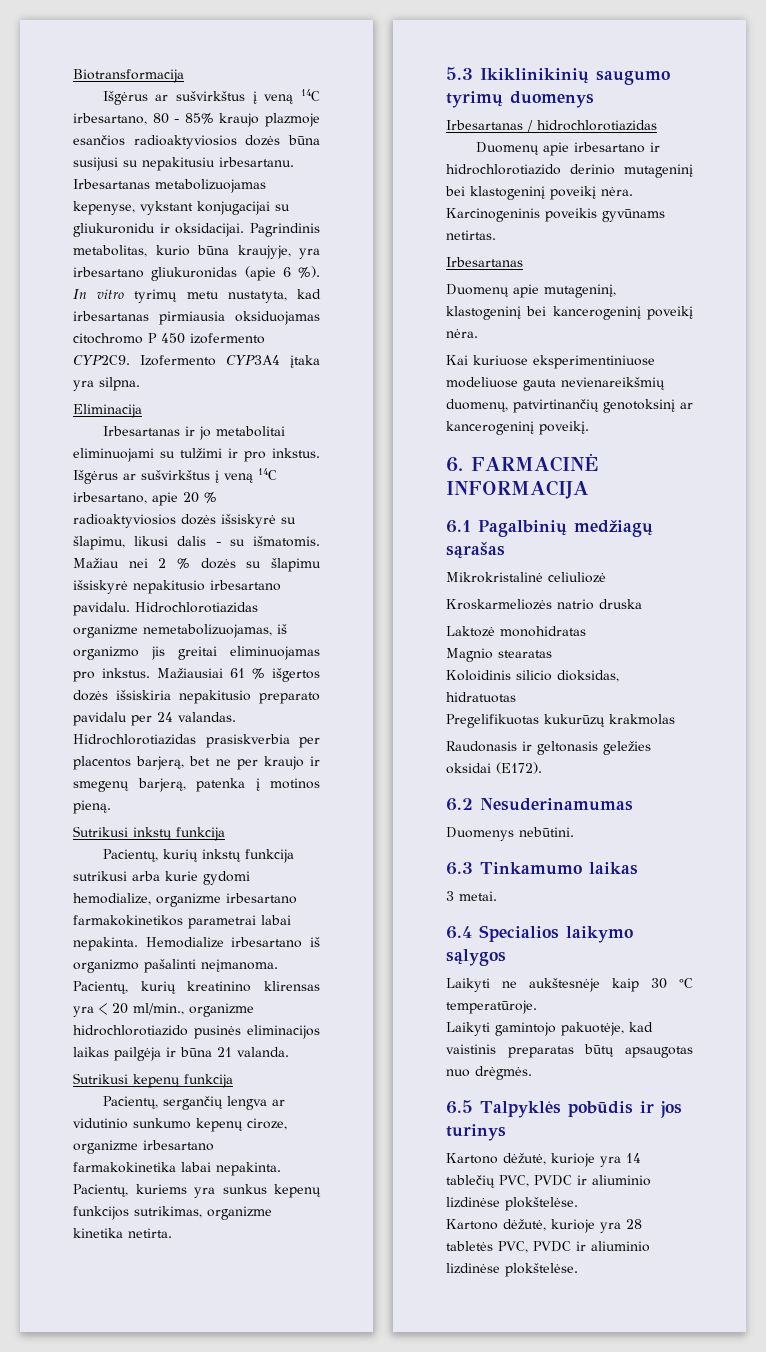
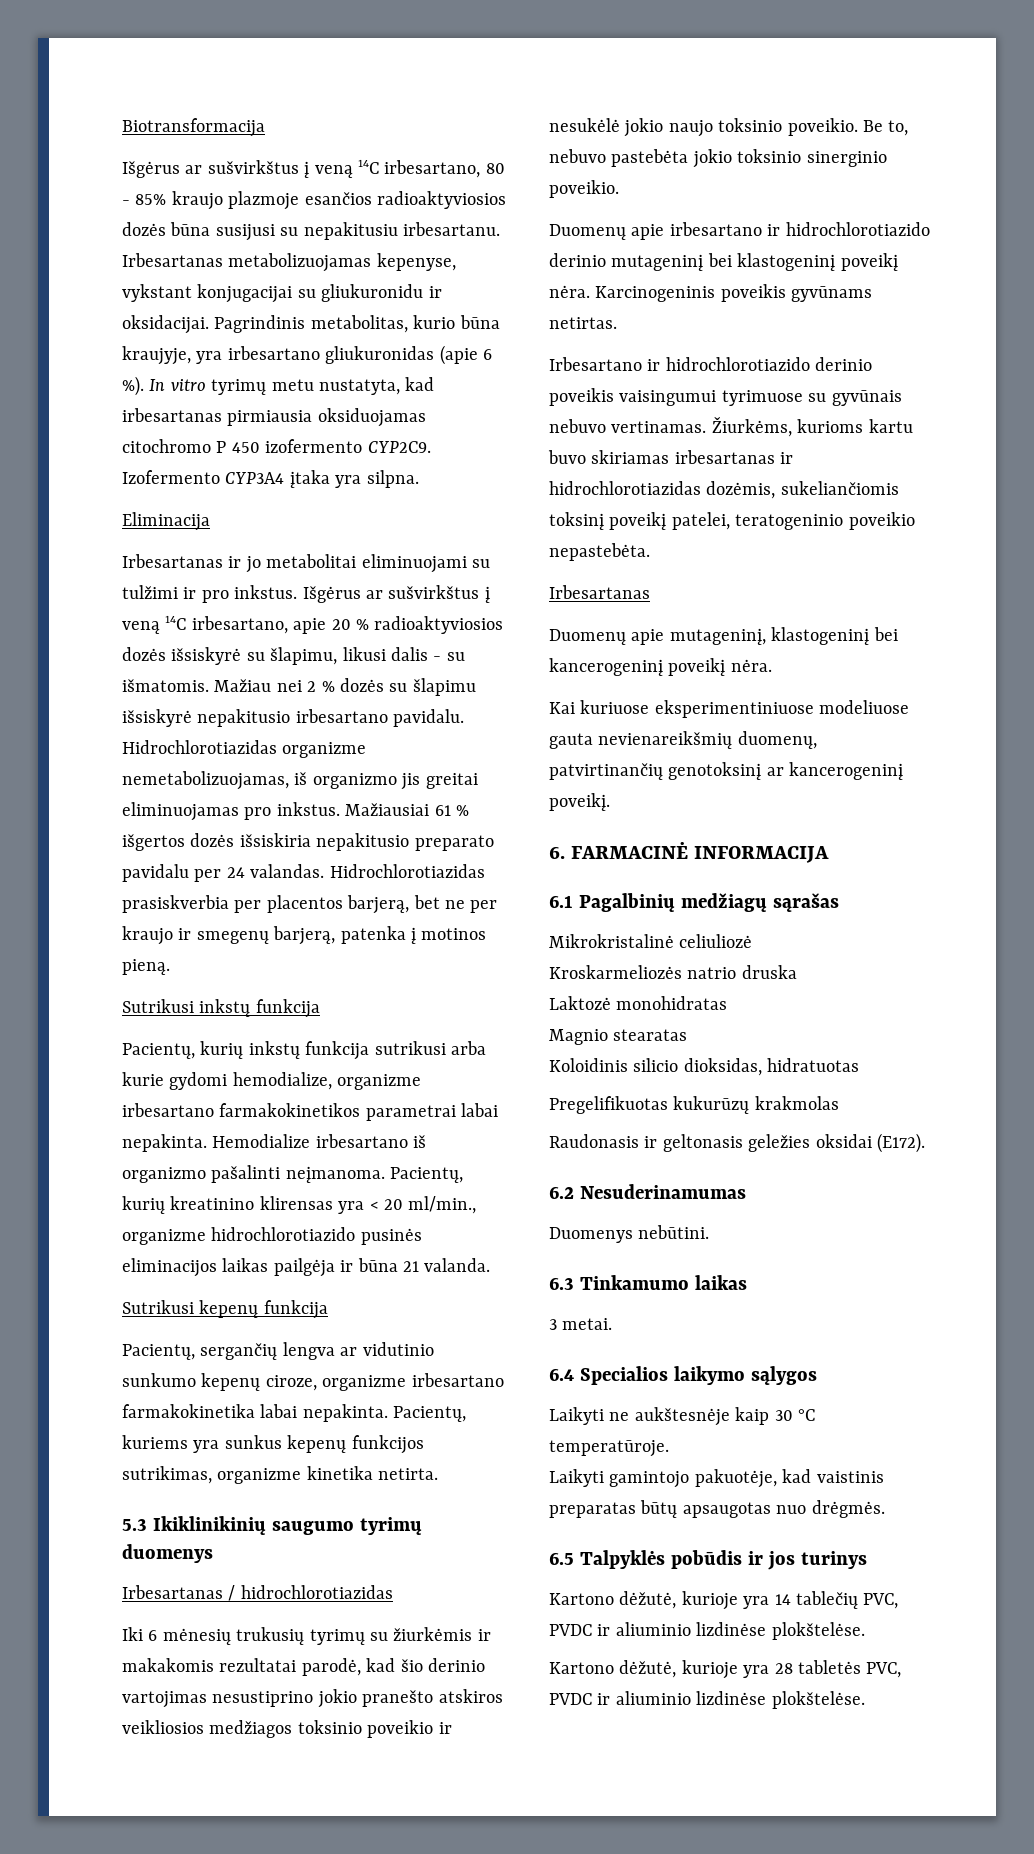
(657, 125) none -> [122,1627,491,1645] [122,1658,485,1676] [122,1689,503,1708] [122,1720,452,1738] [549,118,909,137] [549,149,887,168] [549,180,619,198] // Iki 6 mėnesių trukusių tyrimų su žiurkėmis ir makakomis rezultatai parodė, kad šio derinio vartojimas nesustiprino jokio pranešto atskiros veikliosios medžiagos toksinio poveikio ir nesukėlė jokio naujo toksinio poveikio. Be to, nebuvo pastebėta jokio toksinio sinerginio poveikio.
(496, 235) none -> [549,357,873,371] [549,388,902,406] [549,417,913,437] [548,450,794,464] [549,481,899,499] [549,512,915,530] [549,543,650,561] // Irbesartano ir hidrochlorotiazido derinio poveikis vaisingumui tyrimuose su gyvūnais nebuvo vertinamas. Žiurkėms, kurioms kartu buvo skiriamas irbesartanas ir hidrochlorotiazidas dozėmis, sukeliančiomis toksinį poveikį patelei, teratogeninio poveikio nepastebėta.

